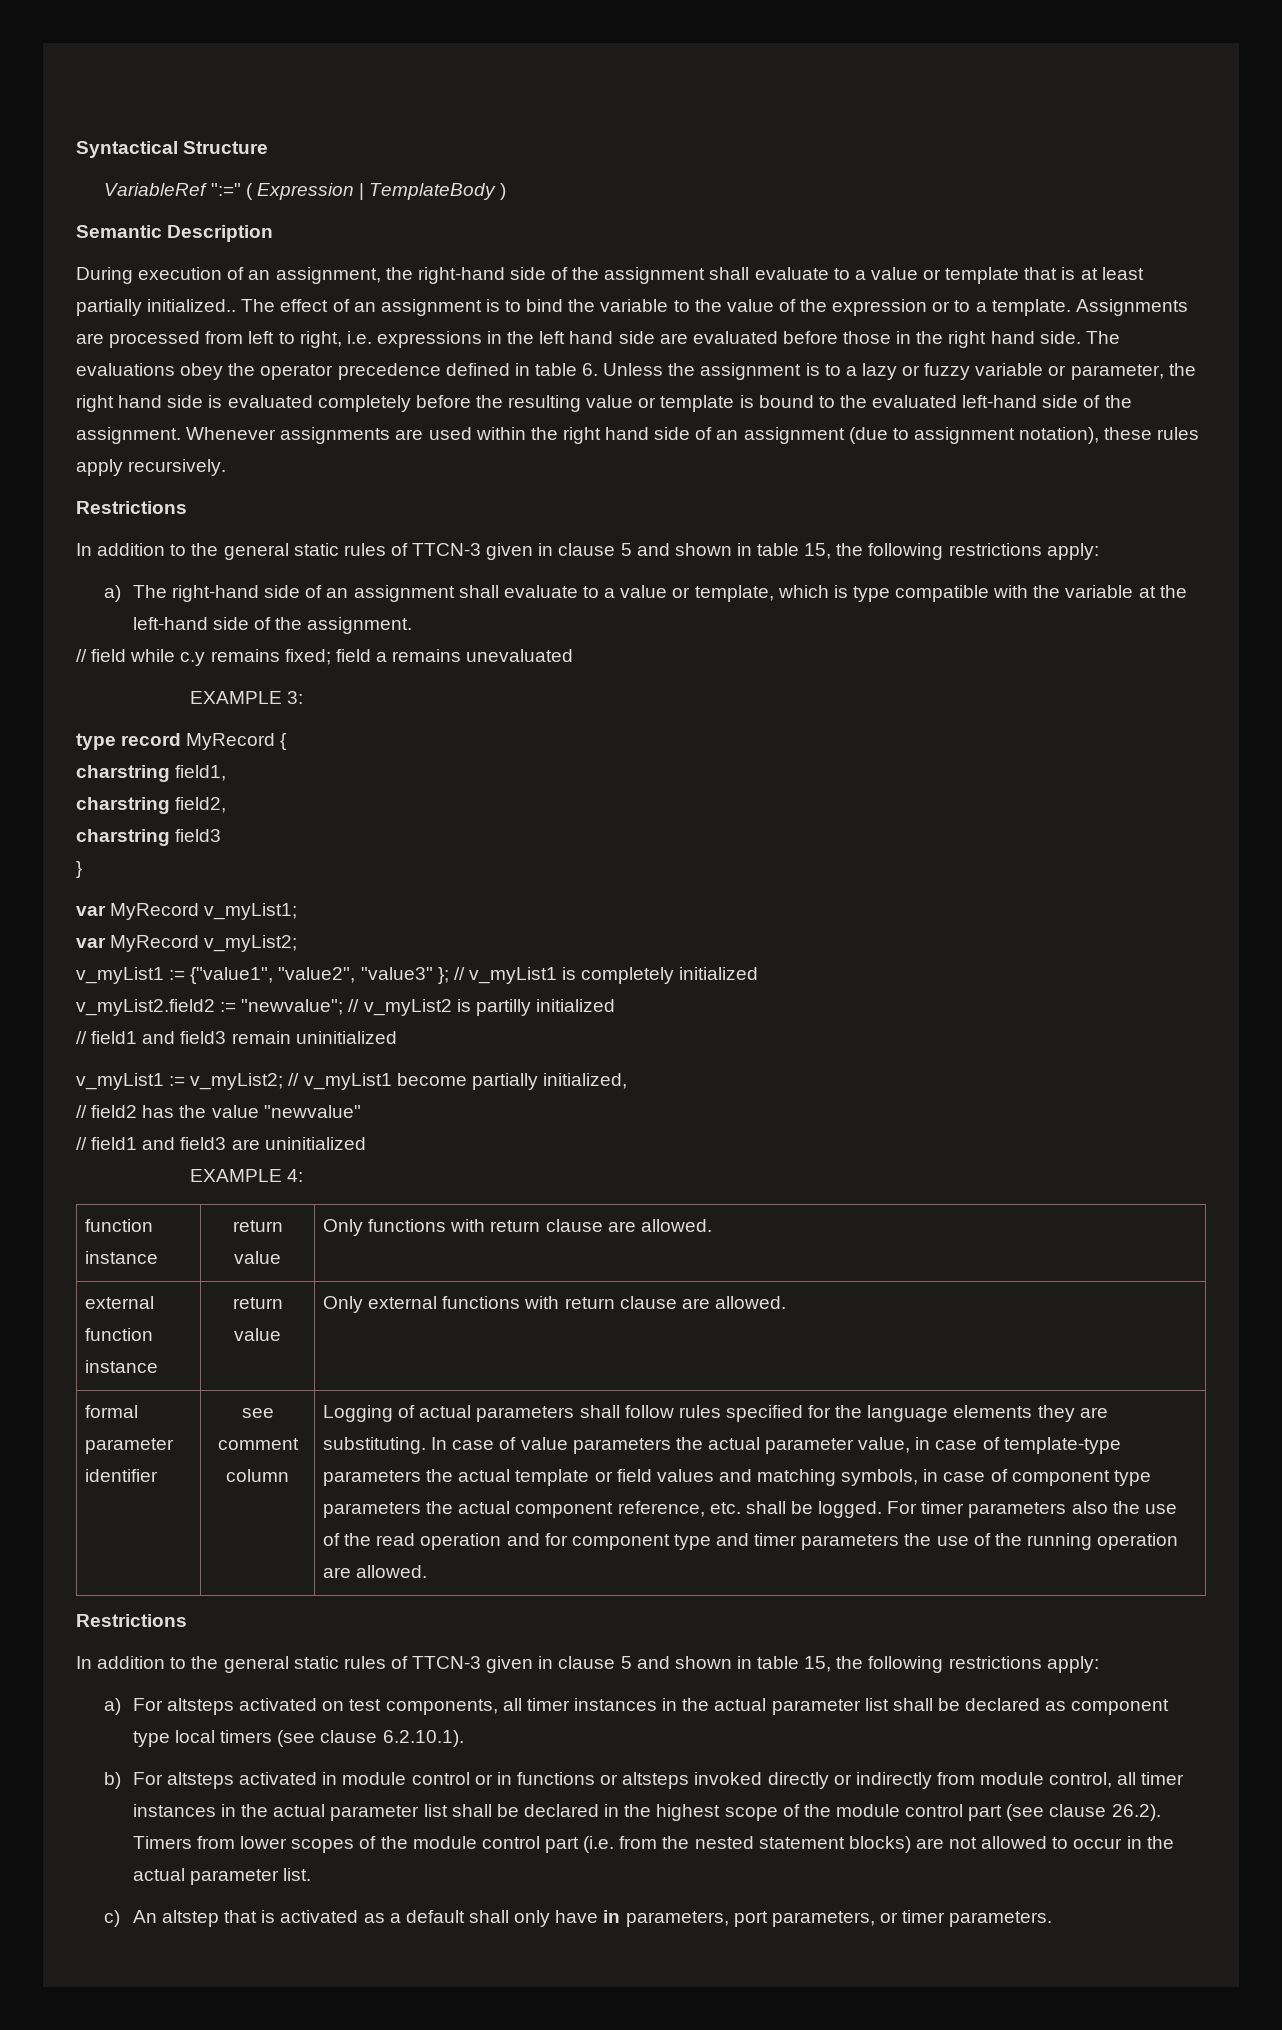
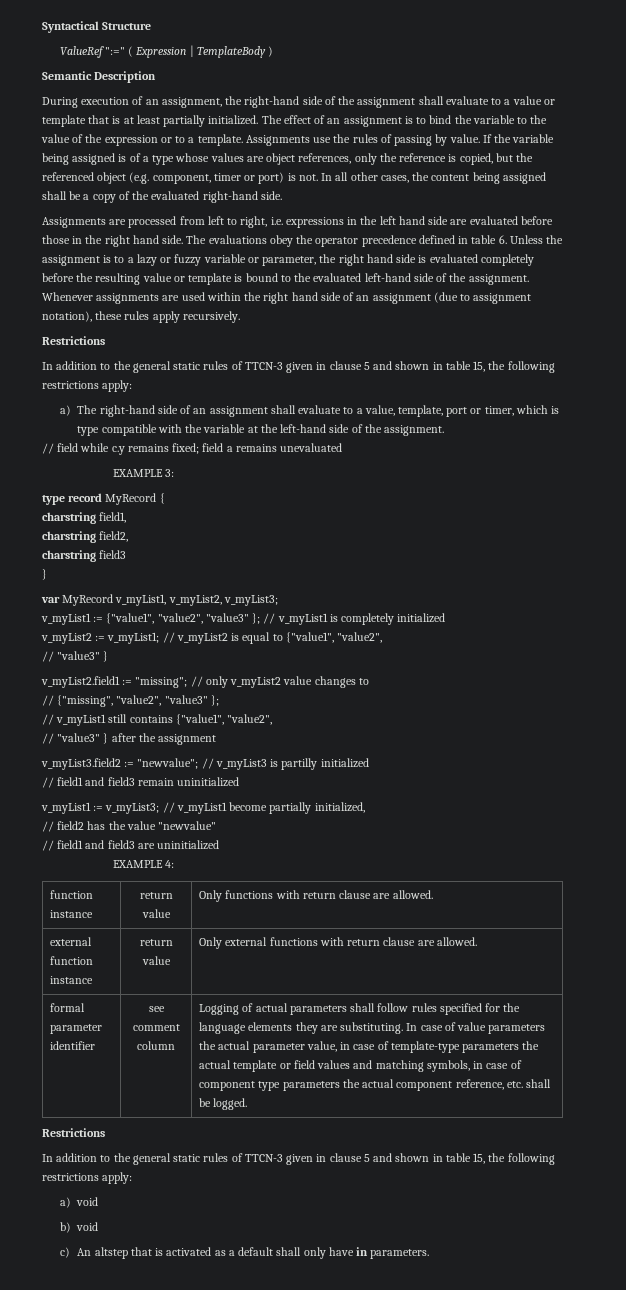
[104,183,208,196] VariableRef -> [59,46,104,58] ValueRef
[147,299,237,312] initialized.. -> [208,115,259,125] initialized.
(1188, 307) none -> [313,134,555,146] [42,153,534,165] [42,172,546,184] [42,191,282,203] [42,217,106,228] use the rules of passing by value. If the variable being assigned is of a type whose values are object references, only the reference is copied, but the referenced object (e.g. component, timer or port) is not. In all other cases, the content being assigned shall be a copy of the evaluated right-hand side. // Assignments
[620,585,774,602] value or template, -> [364,405,514,417] value, template, port or timer,
[204,903,298,920] [76,935,298,952] v_myList1; // var MyRecord v_myList2; -> [115,594,278,606] v_myList1, v_myList2, v_myList3;
[76,999,215,1016] v_myList2.field2 -> [41,632,383,644] [42,651,109,662] [41,676,369,688] [42,695,219,707] [42,714,273,726] [42,733,217,745] [41,758,121,770] v_myList2 := v_myList1; // v_myList2 is equal to {"value1", "value2", // // "value3" } // v_myList2.field1 := "missing"; // only v_myList2 value changes to // // {"missing", "value2", "value3" }; // // v_myList1 still contains {"value1", "value2", // // "value3" } after the assignment // v_myList3.field2
[363,999,452,1016] v_myList2 -> [215,759,267,770] v_myList3
[190,1073,284,1090] v_myList2; -> [105,803,160,814] v_myList3;
[887,1501,1177,1518] [323,1533,1179,1550] [323,1565,428,1578] For timer parameters also the use of the read operation and for component type and timer parameters the use of the running operation are allowed. -> (248, 1104) none
[132,1698,1170,1715] [132,1730,464,1747] [104,1772,1185,1789] [132,1804,1161,1821] [132,1836,1174,1853] [132,1868,312,1885] For altsteps activated on test components, all timer instances in the actual parameter list shall be declared as component type local timers (see clause 6.2.10.1). // b) For altsteps activated in module control or in functions or altsteps invoked directly or indirectly from module control, all timer instances in the actual parameter list shall be declared in the highest scope of the module control part (see clause 26.2). Timers from lower scopes of the module control part (i.e. from the nested statement blocks) are not allowed to occur in the actual parameter list. -> [76,1197,99,1206] [59,1222,99,1233] void // b) void
[625,1910,946,1927] parameters, port parameters, or timer -> (368, 1251) none

